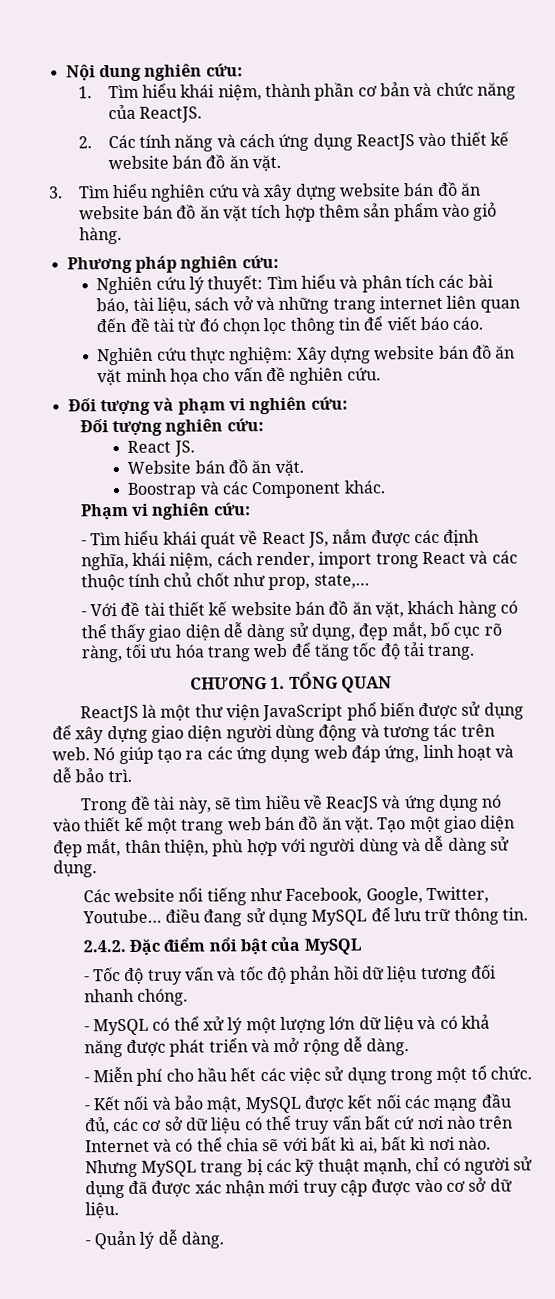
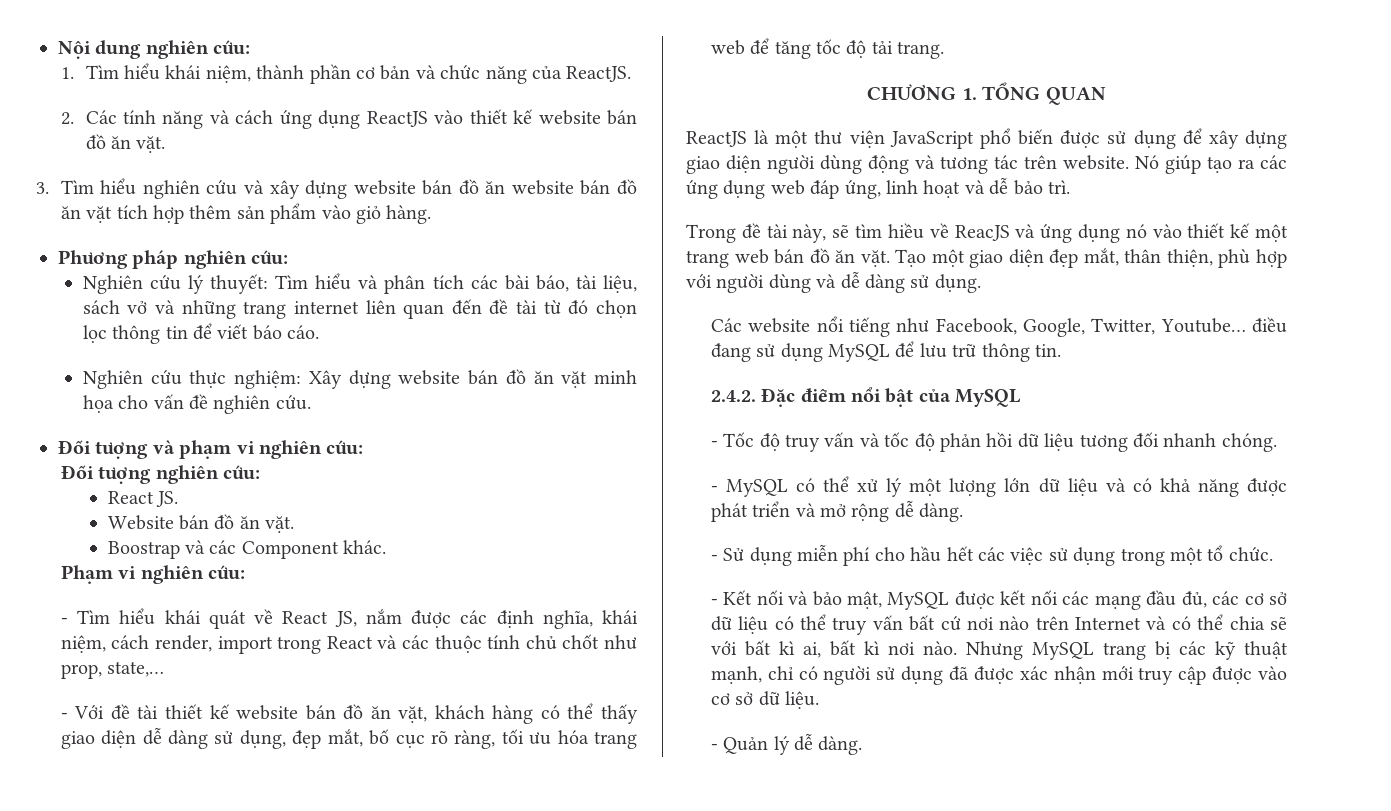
[52,747,90,761] web. -> [1063,155,1129,170] website.
[93,1066,134,1083] Miễn -> [723,544,838,566] Sử dụng miễn

